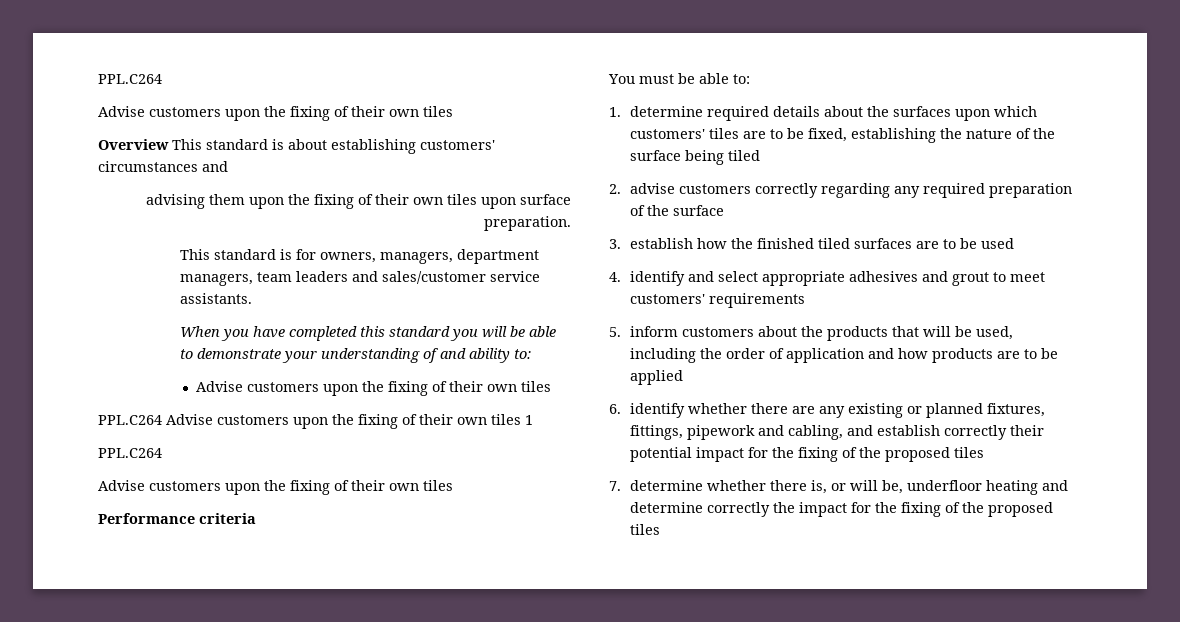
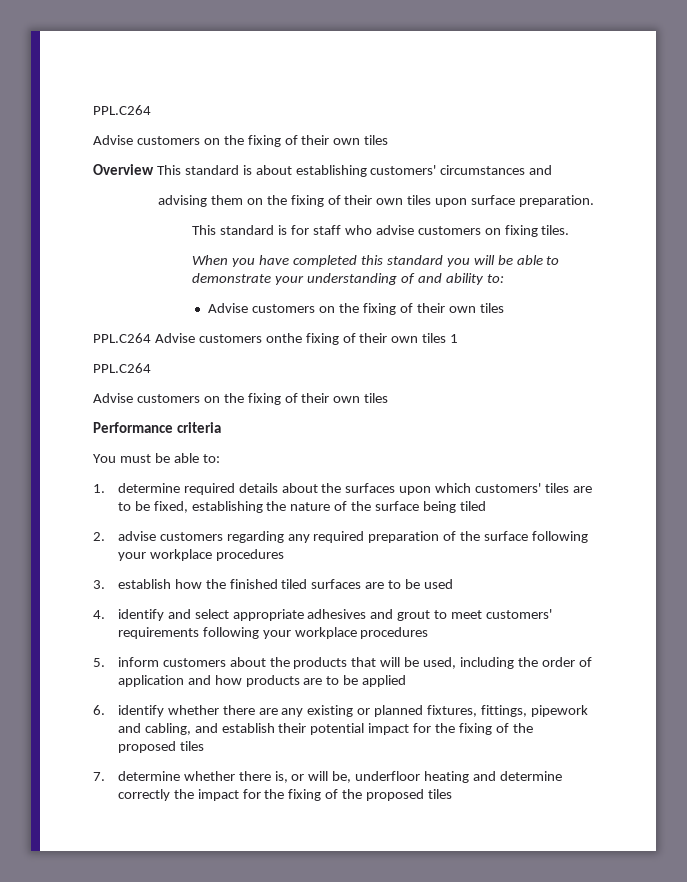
[98,74,162,84] [98,106,260,121] PPL.C264 // Advise customers upon -> [93,105,151,115] [93,135,220,145] PPL.C264 // Advise customers on
[249,197,284,209] upon -> [246,198,263,205] on
[320,249,540,264] [180,271,541,286] [180,293,253,304] owners, managers, department managers, team leaders and sales/customer service assistants. -> [312,225,570,237] staff who advise customers on fixing tiles.
[323,384,359,396] upon -> [319,306,336,313] on
[293,414,354,429] upon the -> [265,333,302,343] onthe
[225,483,260,495] upon -> [203,396,220,403] on
[754,183,818,198] correctly -> (223, 536) none
(724, 210) none -> [532,531,589,543] [117,549,284,561] following your workplace procedures
(805, 300) none -> [202,627,429,639] following your workplace procedures
[943,425,1007,440] correctly -> (275, 728) none

